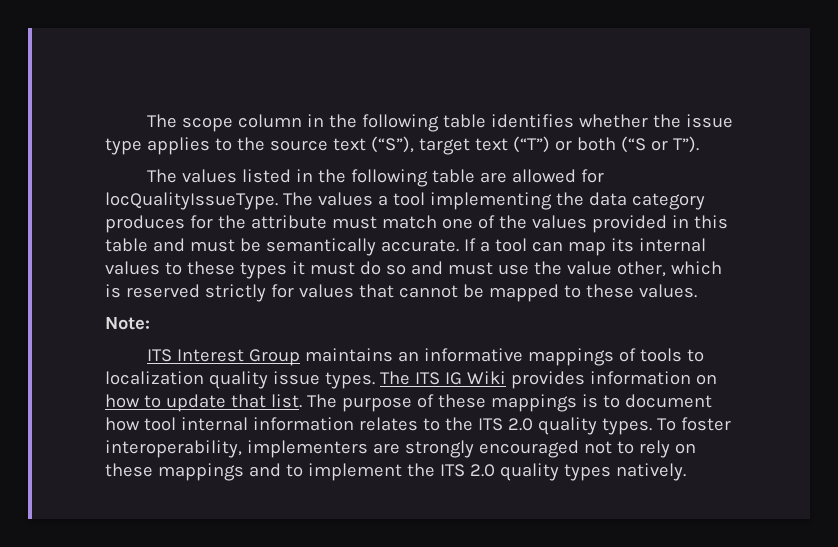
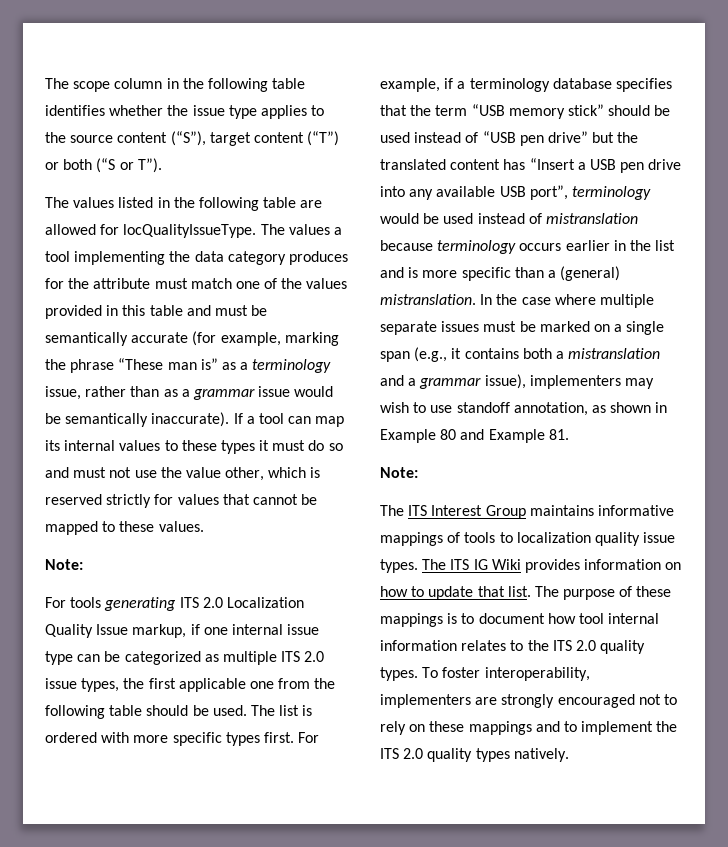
[332,138,366,151] text -> [117,132,168,143] content
[474,138,508,151] text -> [253,132,304,143] content
[380,239,459,252] accurate. -> [131,331,339,346] [45,358,332,373] [45,386,334,400] [45,412,230,427] accurate (for example, marking the phrase “These man is” as a terminology issue, rather than as a grammar issue would be semantically inaccurate).
(493, 268) none -> [109,467,132,478] not
(150, 323) none -> [45,597,304,611] [45,624,320,638] [45,651,325,665] [45,678,336,692] [45,705,313,719] [45,732,320,746] [380,78,672,92] [380,104,671,119] [380,131,639,146] [380,158,682,173] [380,185,651,200] [380,213,638,224] [380,240,676,254] [380,266,621,281] [380,294,654,308] [380,321,665,335] [380,347,661,362] [380,374,654,389] [380,402,668,416] [380,429,569,443] [380,467,418,478] [380,505,404,516] For tools generating ITS 2.0 Localization Quality Issue markup, if one internal issue type can be categorized as multiple ITS 2.0 issue types, the first applicable one from the following table should be used. The list is ordered with more specific types first. For example, if a terminology database specifies that the term “USB memory stick” should be used instead of “USB pen drive” but the translated content has “Insert a USB pen drive into any available USB port”, terminology would be used instead of mistranslation because terminology occurs earlier in the list and is more specific than a (general) mistranslation. In the case where multiple separate issues must be marked on a single span (e.g., it contains both a mistranslation and a grammar issue), implementers may wish to use standoff annotation, as shown in Example 80 and Example 81. // Note: // The
[397,351,419,362] an -> (594, 510) none

